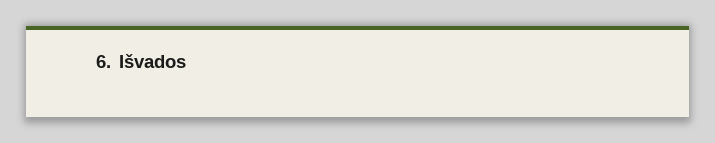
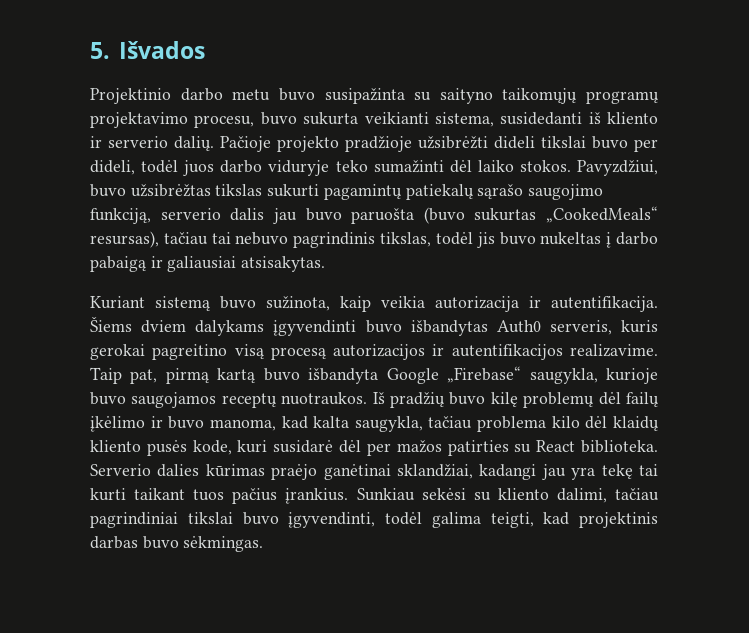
[96,55,111,68] 6. -> [90,42,110,59] 5.
(186, 61) none -> [90,88,659,104] [90,112,658,128] [90,136,658,152] [90,160,659,176] [90,184,604,200] [90,206,658,224] [90,231,658,248] [90,256,326,272] [90,296,658,312] [90,317,658,336] [90,344,658,360] [90,366,658,384] [90,392,659,408] [90,416,659,432] [90,440,658,456] [90,464,658,480] [90,488,660,504] [90,512,658,528] [90,536,264,552] // Projektinio darbo metu buvo susipažinta su saityno taikomųjų programų projektavimo procesu, buvo sukurta veikianti sistema, susidedanti iš kliento ir serverio dalių. Pačioje projekto pradžioje užsibrėžti dideli tikslai buvo per dideli, todėl juos darbo viduryje teko sumažinti dėl laiko stokos. Pavyzdžiui, buvo užsibrėžtas tikslas sukurti pagamintų patiekalų sąrašo saugojimo funkciją, serverio dalis jau buvo paruošta (buvo sukurtas „CookedMeals“ resursas), tačiau tai nebuvo pagrindinis tikslas, todėl jis buvo nukeltas į darbo pabaigą ir galiausiai atsisakytas. // Kuriant sistemą buvo sužinota, kaip veikia autorizacija ir autentifikacija. Šiems dviem dalykams įgyvendinti buvo išbandytas Auth0 serveris, kuris gerokai pagreitino visą procesą autorizacijos ir autentifikacijos realizavime. Taip pat, pirmą kartą buvo išbandyta Google „Firebase“ saugykla, kurioje buvo saugojamos receptų nuotraukos. Iš pradžių buvo kilę problemų dėl failų įkėlimo ir buvo manoma, kad kalta saugykla, tačiau problema kilo dėl klaidų kliento pusės kode, kuri susidarė dėl per mažos patirties su React biblioteka. Serverio dalies kūrimas praėjo ganėtinai sklandžiai, kadangi jau yra tekę tai kurti taikant tuos pačius įrankius. Sunkiau sekėsi su kliento dalimi, tačiau pagrindiniai tikslai buvo įgyvendinti, todėl galima teigti, kad projektinis darbas buvo sėkmingas.

